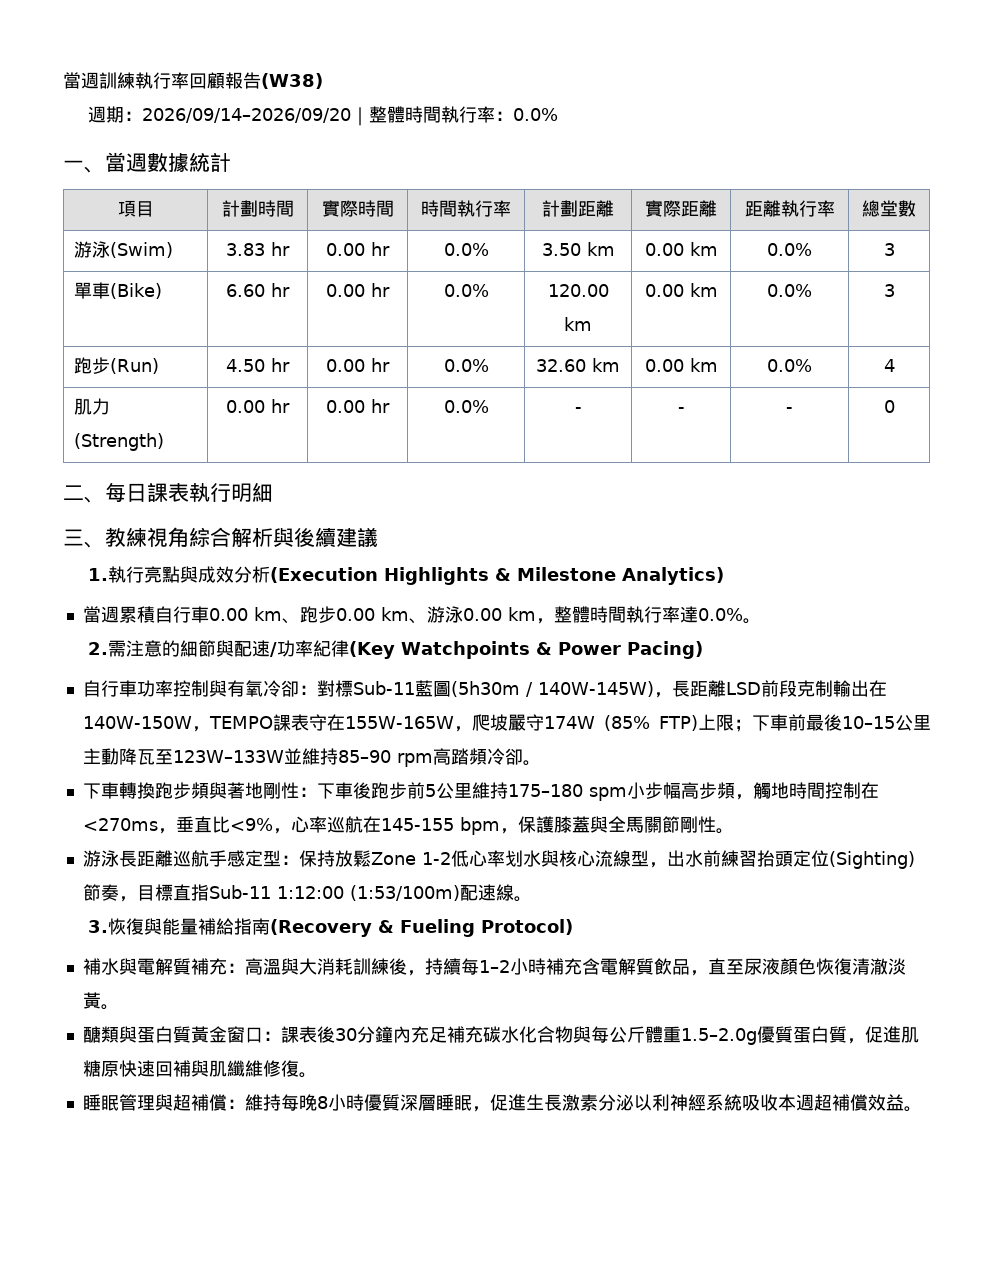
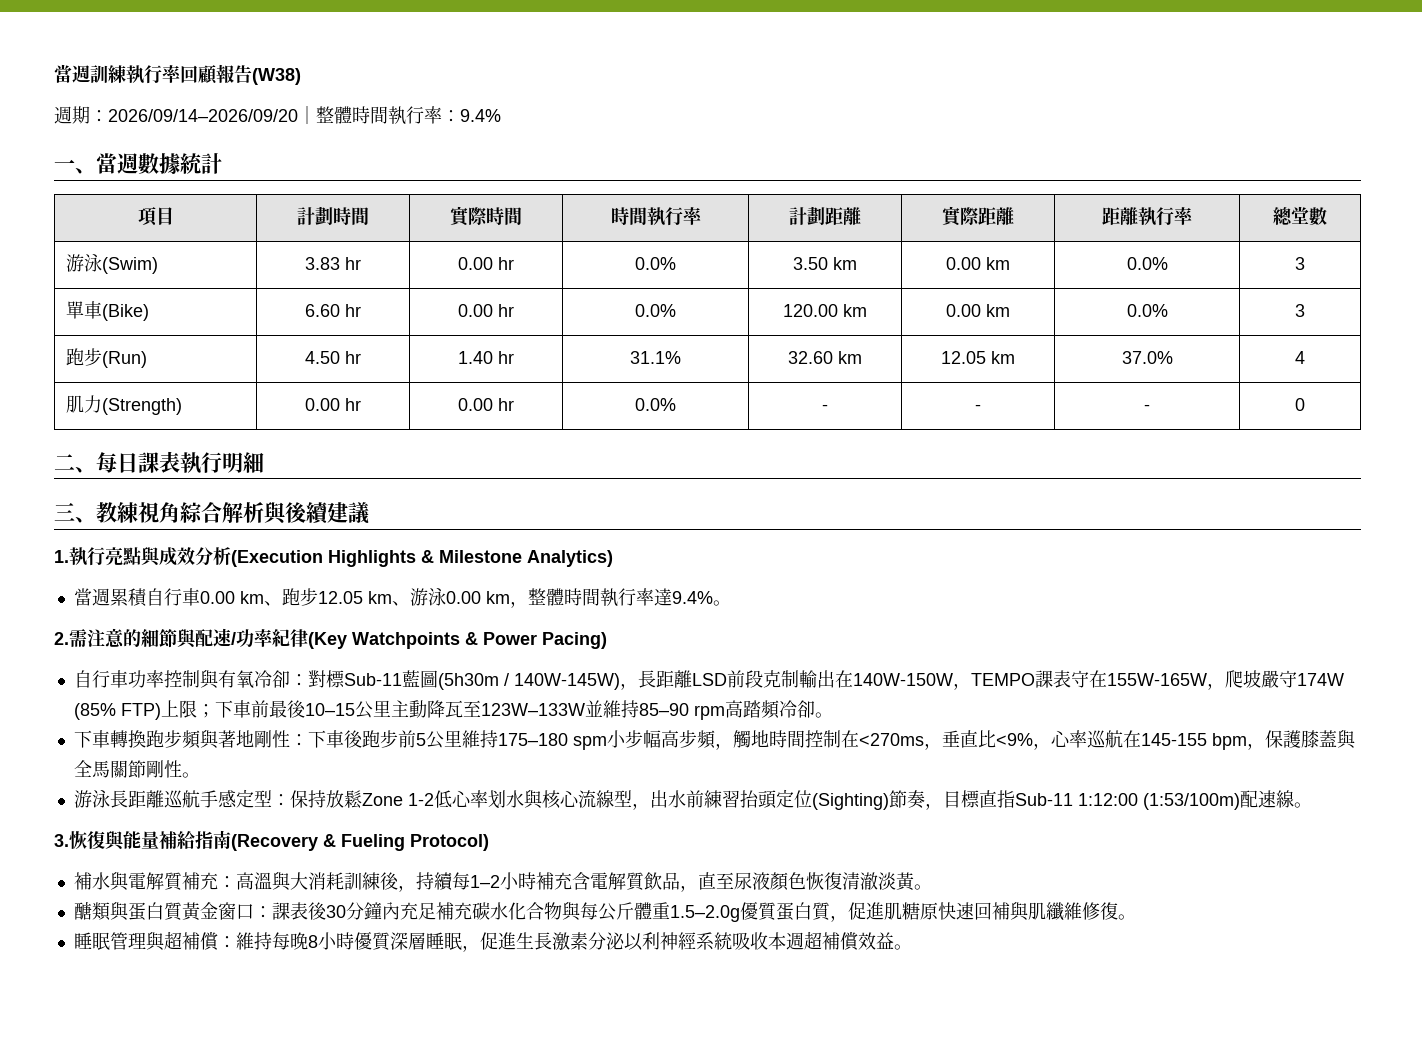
[513,108,559,121] 0.0% -> [460,109,501,122] 9.4%
[326,358,390,372] [443,359,489,372] 0.00 hr | 0.0% -> [458,351,514,364] [630,351,681,364] 1.40 hr | 31.1%
[644,358,718,372] [767,359,812,372] 0.00 km | 0.0% -> [941,351,1015,364] [1121,351,1173,364] 12.05 km | 37.0%
[335,608,375,621] 0.00 -> [317,591,363,604] 12.05
[697,608,743,621] 0.0% -> [671,591,713,604] 9.4%

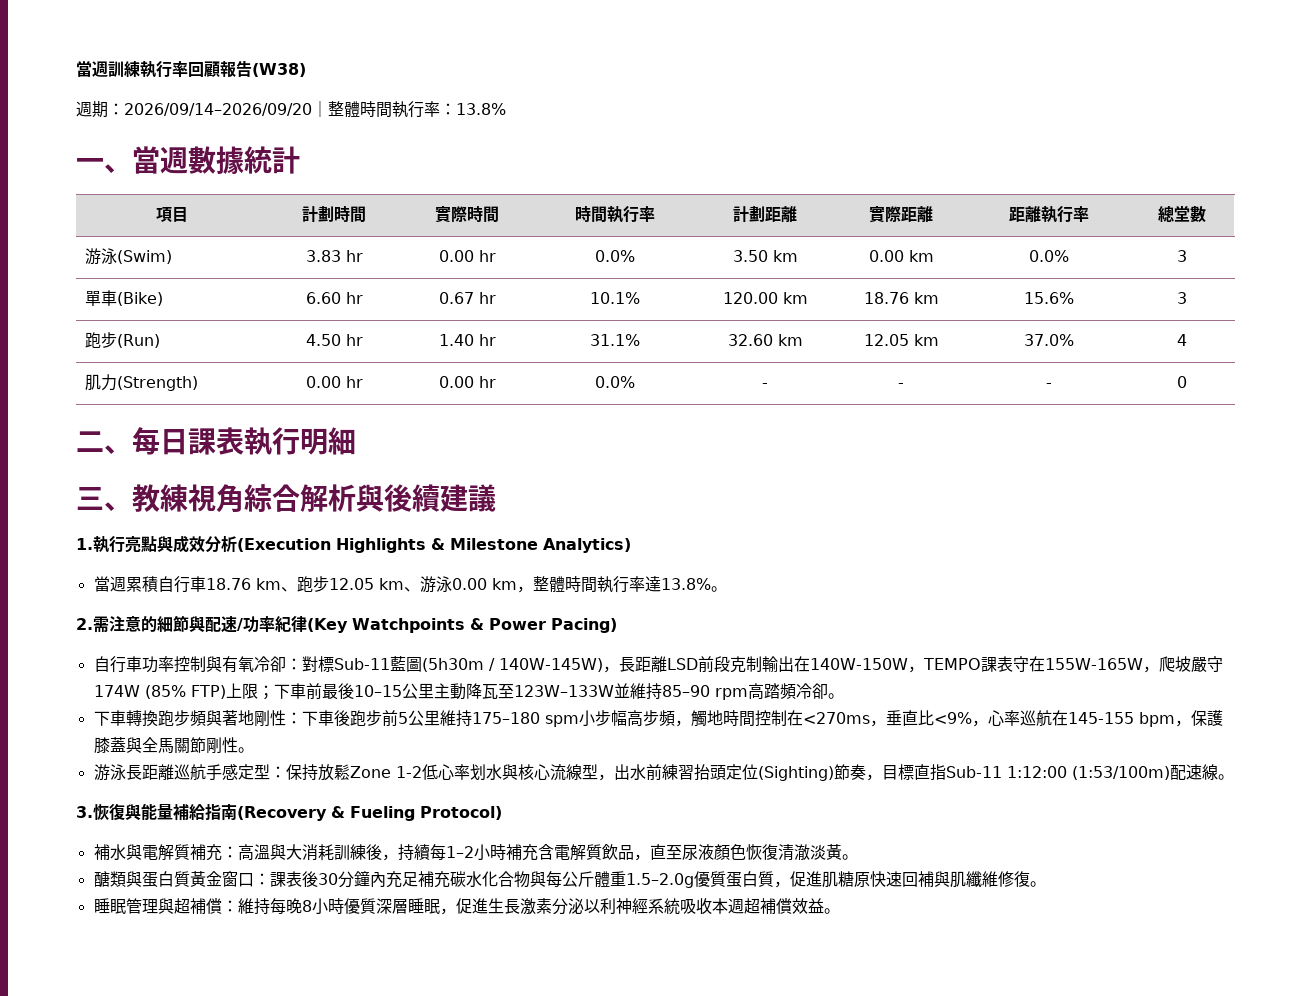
[460,109,501,122] 9.4% -> [456,103,506,115] 13.8%
[458,304,514,317] [635,304,676,317] 0.00 hr | 0.0% -> [438,292,496,304] [589,292,640,304] 0.67 hr | 10.1%
[946,304,1010,317] [1126,304,1168,317] 0.00 km | 0.0% -> [863,292,939,304] [1023,292,1074,304] 18.76 km | 15.6%
[199,591,235,604] 0.00 -> [205,578,251,590] 18.76
[671,591,713,604] 9.4% -> [660,578,711,590] 13.8%

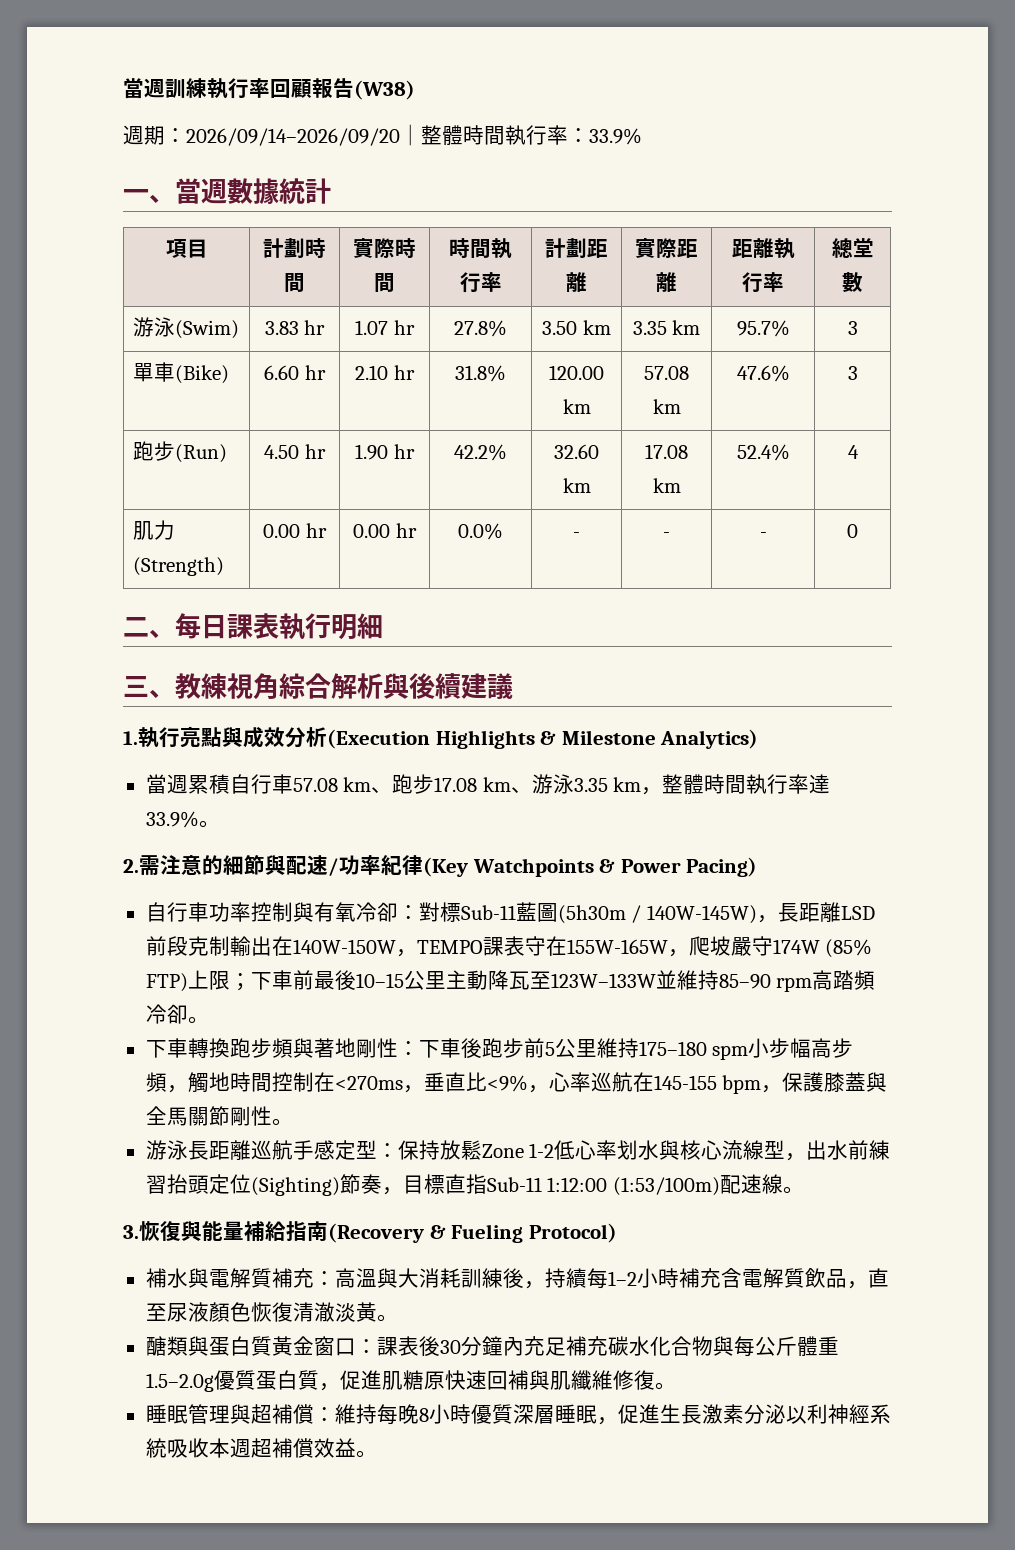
[456,103,506,115] 13.8% -> [589,128,642,145] 33.9%
[438,250,496,262] [594,250,635,262] 0.00 hr | 0.0% -> [355,320,415,335] [454,320,507,337] 1.07 hr | 27.8%
[868,250,934,262] [1028,250,1069,262] 0.00 km | 0.0% -> [632,320,701,335] [736,320,790,337] 3.35 km | 95.7%
[438,292,496,304] [589,292,640,304] 0.67 hr | 10.1% -> [355,365,415,380] [455,365,506,382] 2.10 hr | 31.8%
[863,292,939,304] [1023,292,1074,304] 18.76 km | 15.6% -> [644,366,689,380] [652,399,681,414] [736,365,790,382] 57.08 km | 47.6%
[438,334,496,346] [589,334,640,346] 1.40 hr | 31.1% -> [355,444,415,460] [454,444,507,461] 1.90 hr | 42.2%
[863,334,939,346] [1023,334,1074,346] 12.05 km | 37.0% -> [645,444,688,459] [652,478,681,493] [736,444,790,461] 17.08 km | 52.4%
[205,578,251,590] 18.76 -> [292,778,338,792] 57.08
[328,578,374,590] 12.05 -> [434,777,478,792] 17.08
[451,578,487,590] 0.00 -> [573,778,608,792] 3.35
[660,578,711,590] 13.8% -> [145,811,199,828] 33.9%

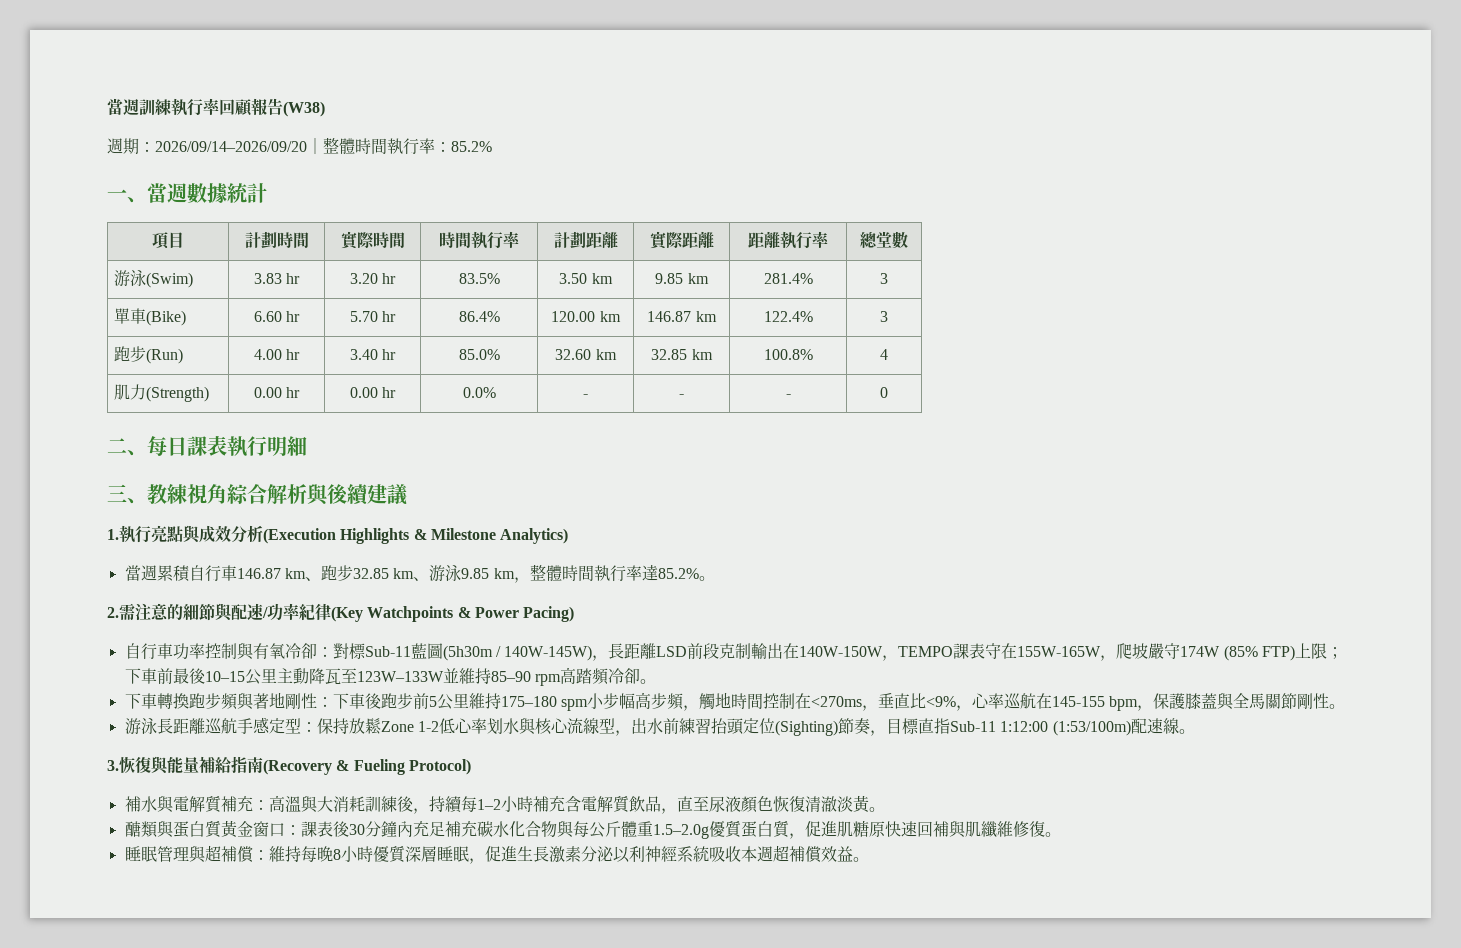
[589,128,642,145] 33.9% -> [451,141,492,152] 85.2%
[355,320,415,335] [454,320,507,337] 1.07 hr | 27.8% -> [349,273,397,284] [458,273,500,284] 3.20 hr | 83.5%
[632,320,701,335] [736,320,790,337] 3.35 km | 95.7% -> [655,273,709,284] [763,273,813,284] 9.85 km | 281.4%
[355,365,415,380] [455,365,506,382] 2.10 hr | 31.8% -> [349,311,397,322] [458,311,500,322] 5.70 hr | 86.4%
[644,366,689,380] [652,399,681,414] [736,365,790,382] 57.08 km | 47.6% -> [647,311,717,322] [763,311,813,322] 146.87 km | 122.4%
[264,444,326,459] [355,444,415,460] [454,444,507,461] 4.50 hr | 1.90 hr | 42.2% -> [253,349,301,360] [349,349,397,360] [458,349,500,360] 4.00 hr | 3.40 hr | 85.0%
[645,444,688,459] [652,478,681,493] [736,444,790,461] 17.08 km | 52.4% -> [651,349,713,360] [763,349,813,360] 32.85 km | 100.8%
[292,778,338,792] 57.08 -> [236,568,281,579] 146.87
[434,777,478,792] 17.08 -> [352,568,389,579] 32.85
[573,778,608,792] 3.35 -> [461,568,490,579] 9.85
[145,811,199,828] 33.9% -> [657,568,699,579] 85.2%

